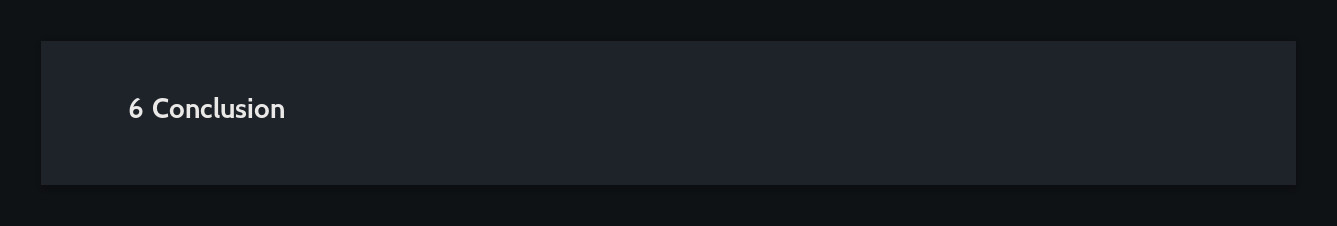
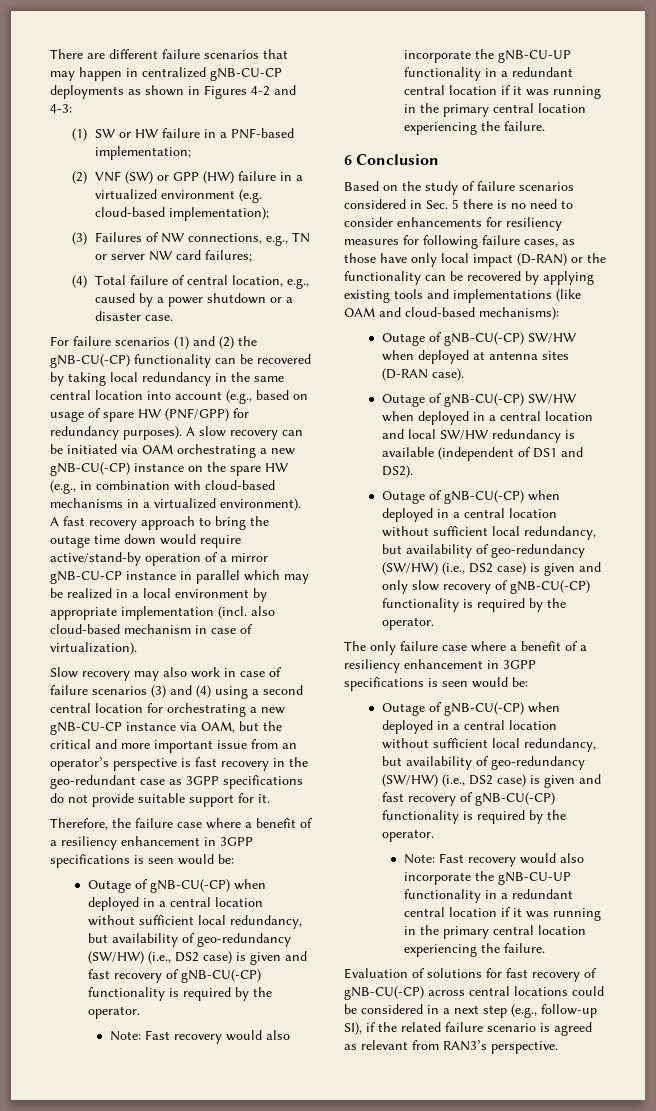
[128,97,285,118] 6 Conclusion -> [50,49,288,59] [50,67,282,81] [50,85,296,99] [50,104,72,113] [72,128,294,141] [94,146,191,160] [72,171,303,184] [94,189,262,203] [94,207,269,221] [72,232,310,246] [94,250,252,262] [72,275,309,289] [94,293,293,307] [94,311,173,321] [50,336,257,349] [50,354,311,368] [50,372,284,386] [50,390,308,404] [50,408,249,422] [50,426,303,440] [50,444,295,458] [50,462,289,476] [50,480,275,494] [50,498,301,511] [50,516,269,530] [50,534,241,548] [50,552,268,566] [50,570,309,584] [50,588,267,602] [50,606,275,620] [50,624,253,634] [50,642,137,655] [50,667,282,681] [50,685,303,699] [50,703,285,717] [50,721,282,735] [50,739,297,753] [50,757,308,771] [50,775,303,789] [50,793,270,807] [50,818,313,830] [50,836,253,850] [50,854,234,868] [87,879,266,893] [87,897,263,911] [87,915,302,929] [87,933,291,947] [87,951,307,965] [87,969,261,983] [87,987,272,1001] [87,1006,140,1019] [110,1030,291,1044] [404,49,572,63] [404,67,574,81] [404,85,602,99] [404,103,587,117] [404,121,546,135] [344,154,440,165] [344,181,574,195] [344,199,573,209] [344,217,562,231] [344,235,575,249] [344,253,606,267] [344,271,594,285] [344,289,581,303] [344,307,559,320] [381,332,577,346] [381,350,569,364] [381,368,464,381] [381,393,577,407] [381,411,593,425] [381,429,575,443] [381,447,583,461] [381,465,413,478] [381,490,560,504] [381,508,557,522] [381,526,596,540] [381,544,585,558] [381,562,601,576] [381,580,590,594] [381,598,566,612] [381,617,434,630] [344,641,587,655] [344,659,536,673] [344,677,528,691] [381,702,560,716] [381,720,557,734] [381,738,596,752] [381,756,585,770] [381,774,601,788] [381,792,555,806] [381,810,566,824] [381,829,434,842] [404,853,585,867] [404,871,572,885] [404,889,574,903] [404,907,602,921] [404,925,587,939] [404,943,546,957] [344,968,597,982] [344,986,604,1000] [344,1004,597,1018] [344,1022,592,1036] [344,1040,558,1054] There are different failure scenarios that may happen in centralized gNB-CU-CP deployments as shown in Figures 4-2 and 4-3: // (1) SW or HW failure in a PNF-based implementation; // (2) VNF (SW) or GPP (HW) failure in a virtualized environment (e.g. cloud-based implementation); // (3) Failures of NW connections, e.g., TN or server NW card failures; // (4) Total failure of central location, e.g., caused by a power shutdown or a disaster case. // For failure scenarios (1) and (2) the gNB-CU(-CP) functionality can be recovered by taking local redundancy in the same central location into account (e.g., based on usage of spare HW (PNF/GPP) for redundancy purposes). A slow recovery can be initiated via OAM orchestrating a new gNB-CU(-CP) instance on the spare HW (e.g., in combination with cloud-based mechanisms in a virtualized environment). A fast recovery approach to bring the outage time down would require active/stand-by operation of a mirror gNB-CU-CP instance in parallel which may be realized in a local environment by appropriate implementation (incl. also cloud-based mechanism in case of virtualization). // Slow recovery may also work in case of failure scenarios (3) and (4) using a second central location for orchestrating a new gNB-CU-CP instance via OAM, but the critical and more important issue from an operator’s perspective is fast recovery in the geo-redundant case as 3GPP specifications do not provide suitable support for it. // Therefore, the failure case where a benefit of a resiliency enhancement in 3GPP specifications is seen would be: // Outage of gNB-CU(-CP) when deployed in a central location without sufficient local redundancy, but availability of geo-redundancy (SW/HW) (i.e., DS2 case) is given and fast recovery of gNB-CU(-CP) functionality is required by the operator. // Note: Fast recovery would also incorporate the gNB-CU-UP functionality in a redundant central location if it was running in the primary central location experiencing the failure. // 6 Conclusion // Based on the study of failure scenarios considered in Sec. 5 there is no need to consider enhancements for resiliency measures for following failure cases, as those have only local impact (D-RAN) or the functionality can be recovered by applying existing tools and implementations (like OAM and cloud-based mechanisms): // Outage of gNB-CU(-CP) SW/HW when deployed at antenna sites (D-RAN case). // Outage of gNB-CU(-CP) SW/HW when deployed in a central location and local SW/HW redundancy is available (independent of DS1 and DS2). // Outage of gNB-CU(-CP) when deployed in a central location without sufficient local redundancy, but availability of geo-redundancy (SW/HW) (i.e., DS2 case) is given and only slow recovery of gNB-CU(-CP) functionality is required by the operator. // The only failure case where a benefit of a resiliency enhancement in 3GPP specifications is seen would be: // Outage of gNB-CU(-CP) when deployed in a central location without sufficient local redundancy, but availability of geo-redundancy (SW/HW) (i.e., DS2 case) is given and fast recovery of gNB-CU(-CP) functionality is required by the operator. // Note: Fast recovery would also incorporate the gNB-CU-UP functionality in a redundant central location if it was running in the primary central location experiencing the failure. // Evaluation of solutions for fast recovery of gNB-CU(-CP) across central locations could be considered in a next step (e.g., follow-up SI), if the related failure scenario is agreed as relevant from RAN3’s perspective.

